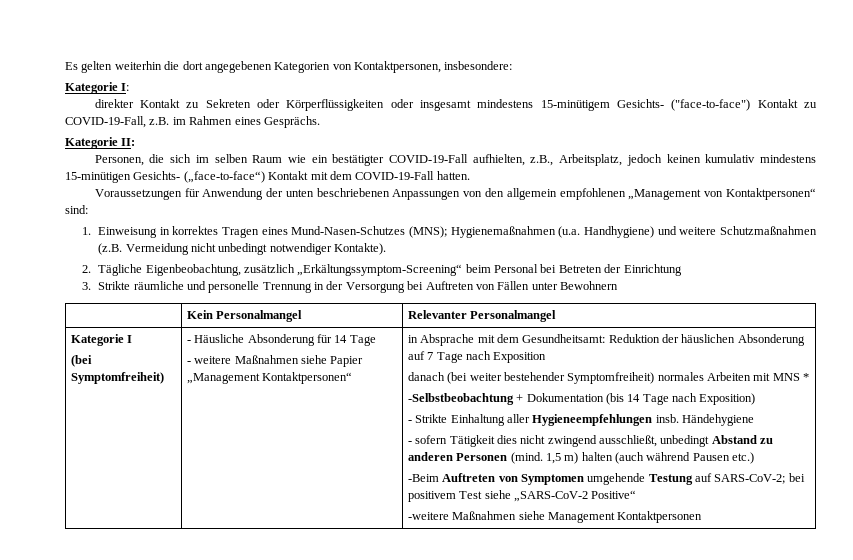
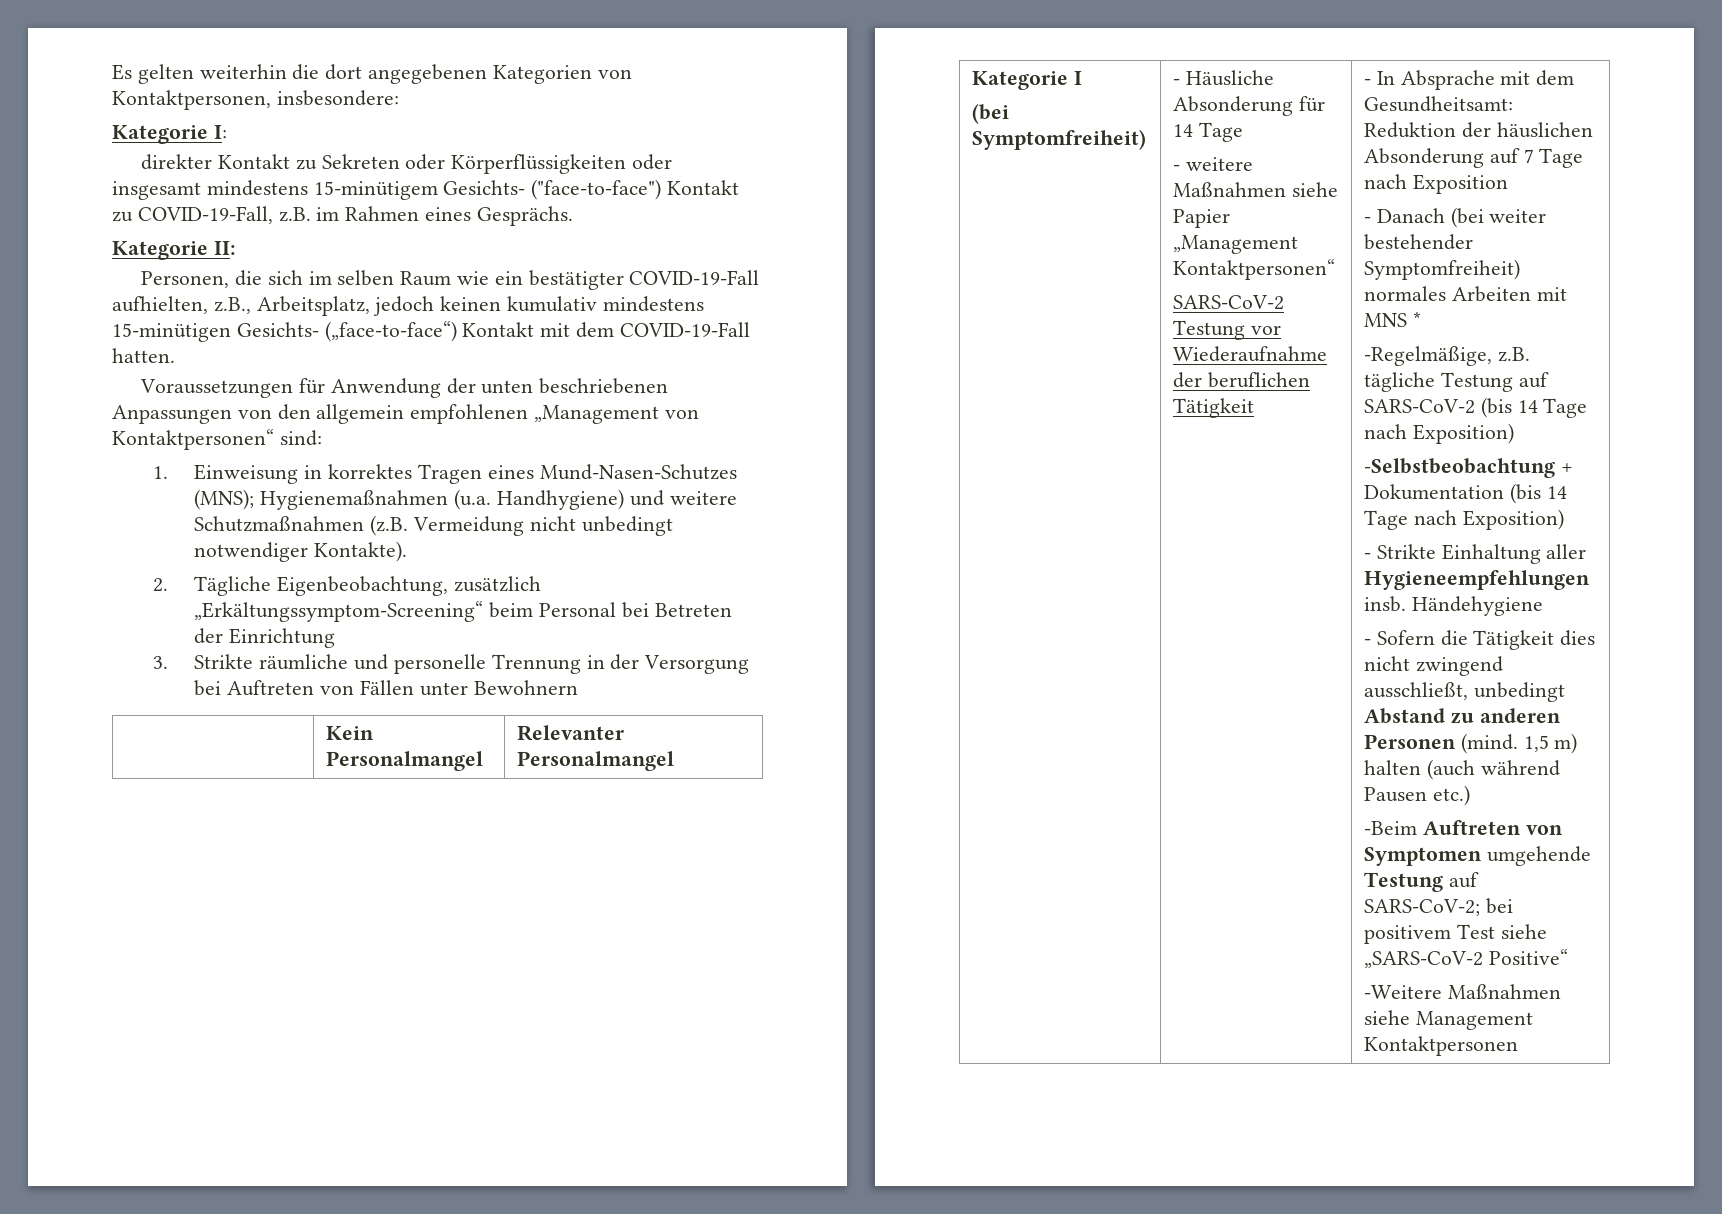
[407,335,418,343] | in -> [1172,295,1284,310] [1172,320,1281,340] [1172,346,1327,362] [1172,372,1310,388] [1172,398,1254,418] [1363,71,1395,85] // SARS-CoV-2 Testung vor Wiederaufnahme der beruflichen Tätigkeit | - In
[407,372,445,381] danach -> [1363,208,1445,223] - Danach
(810, 377) none -> [1363,346,1530,366] [1363,372,1549,392] [1363,397,1588,418] [1363,423,1514,444] // -Regelmäßige, z.B. tägliche Testung auf SARS-CoV-2 (bis 14 Tage nach Exposition)
[415,435,448,444] sofern -> [1376,630,1468,646] Sofern die
[407,512,449,520] -weitere -> [1363,985,1442,999] -Weitere

